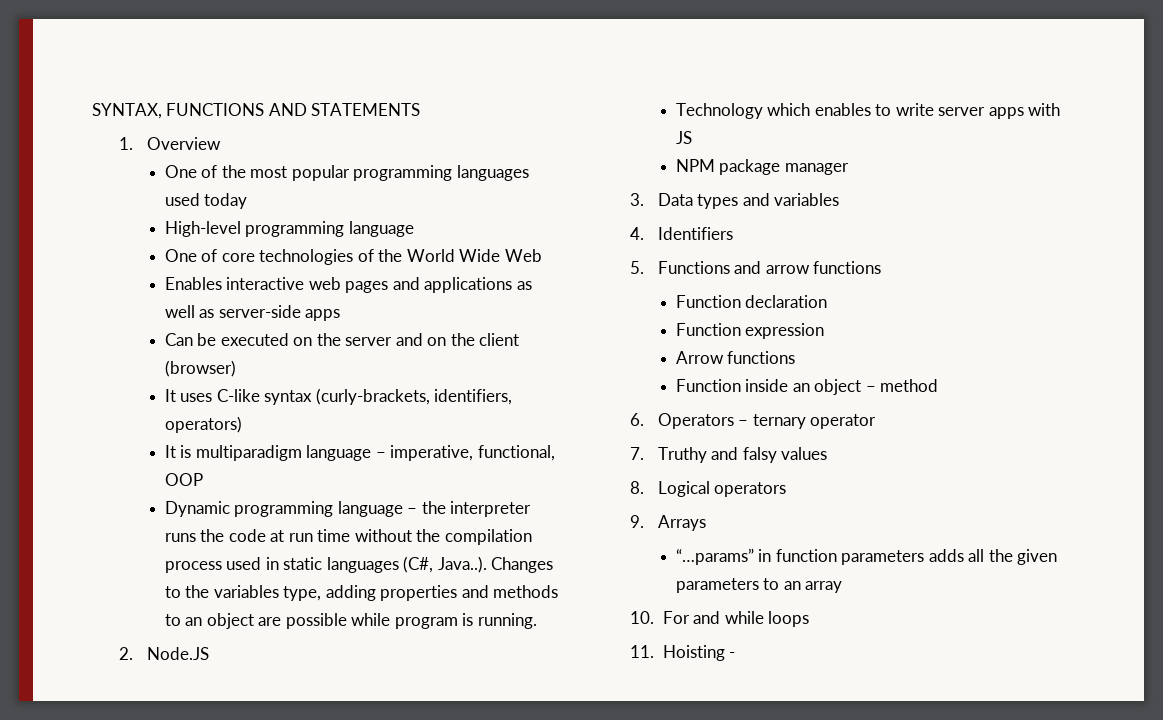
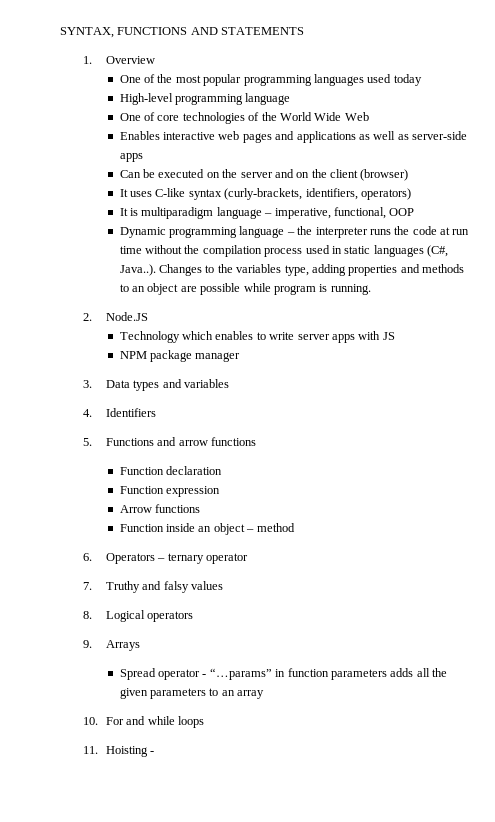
(706, 523) none -> [119,668,207,680] Spread operator -

